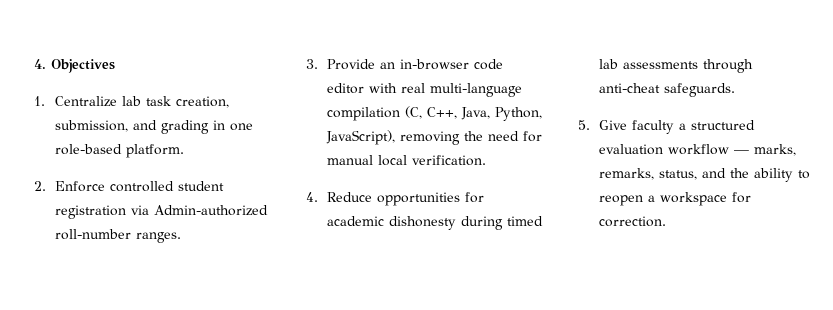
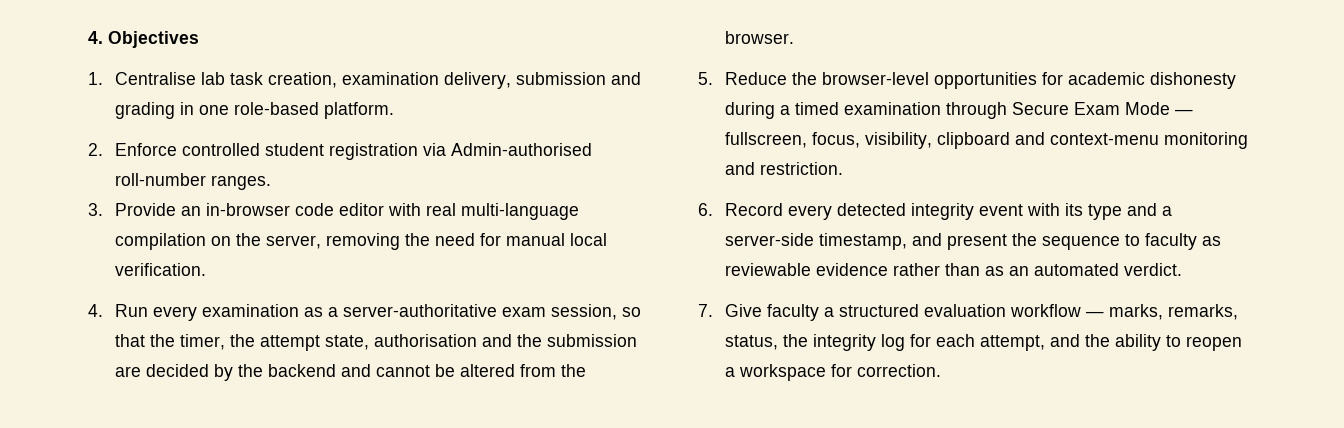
[55,96,118,107] Centralize -> [115,72,197,85] Centralise
[55,120,129,132] submission, -> [342,72,607,89] examination delivery, submission
[154,205,269,216] Admin-authorized -> [451,143,593,156] Admin-authorised
[405,106,543,121] [326,130,396,145] (C, C++, Java, Python, JavaScript), -> [211,233,322,249] on the server,
[327,192,373,202] Reduce -> [115,304,642,321] [115,334,638,351] [115,364,587,381] [725,31,795,44] [698,72,930,85] Run every examination as a server-authoritative exam session, so that the timer, the attempt state, authorisation and the submission are decided by the backend and cannot be altered from the browser. // 5. Reduce the browser-level
[507,216,544,226] [599,59,754,73] [599,83,736,97] [578,120,590,130] timed lab assessments through anti-cheat safeguards. // 5. -> [780,102,1194,119] [725,132,1249,149] [725,162,844,175] [698,203,1173,220] [725,233,1222,250] [725,263,1183,276] [698,304,713,317] a timed examination through Secure Exam Mode — fullscreen, focus, visibility, clipboard and context-menu monitoring and restriction. // 6. Record every detected integrity event with its type and a server-side timestamp, and present the sequence to faculty as reviewable evidence rather than as an automated verdict. // 7.
(698, 175) none -> [783,334,1046,351] the integrity log for each attempt,

